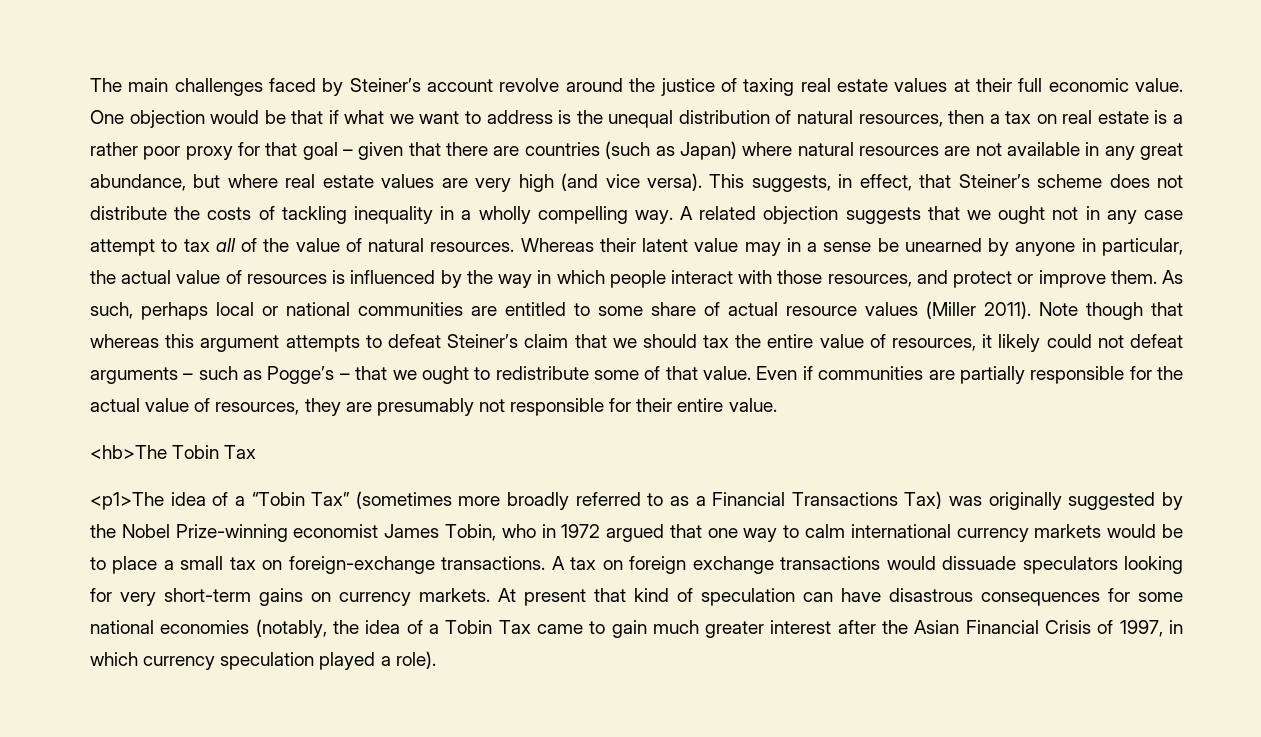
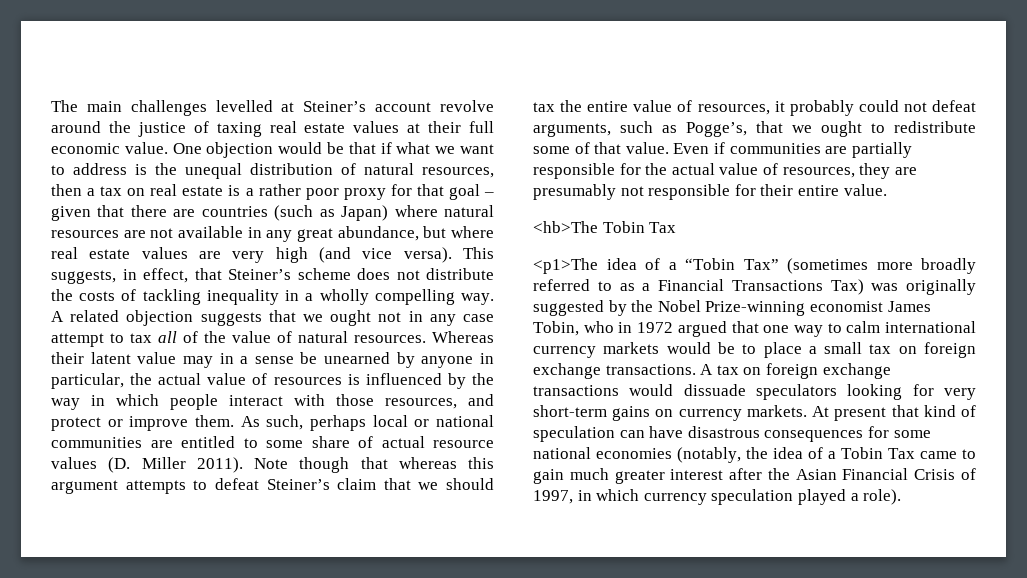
[269,78,344,96] faced by -> [215,100,295,112] levelled at
[926,301,976,319] (Miller -> [108,457,186,473] (D. Miller
[998,334,1041,352] likely -> [789,100,854,116] probably
[90,366,350,384] arguments – such as Pogge’s – -> [533,121,747,137] arguments, such as Pogge’s,
[288,556,435,574] foreign-exchange -> [924,342,976,358] [533,363,601,379] foreign exchange

